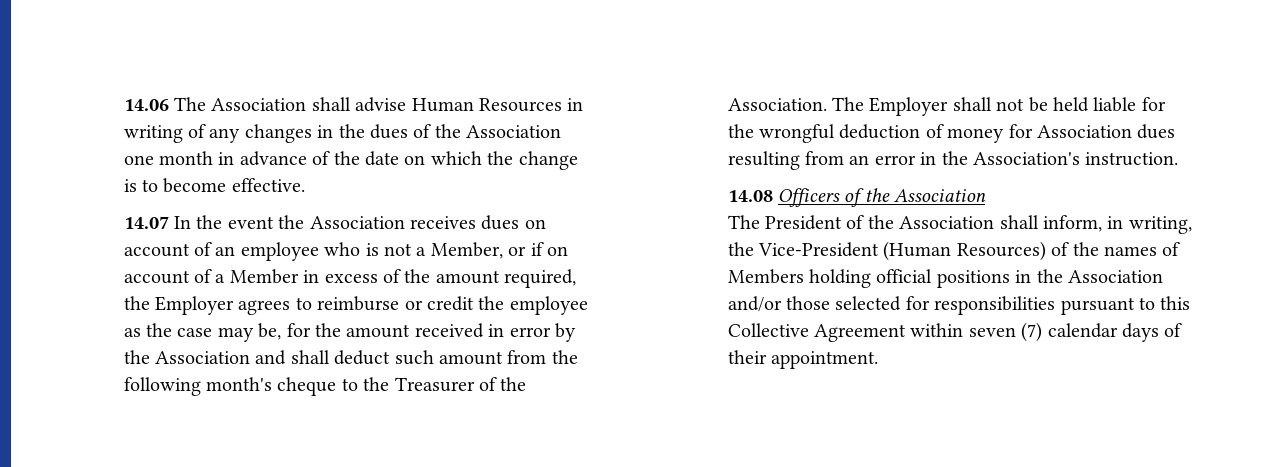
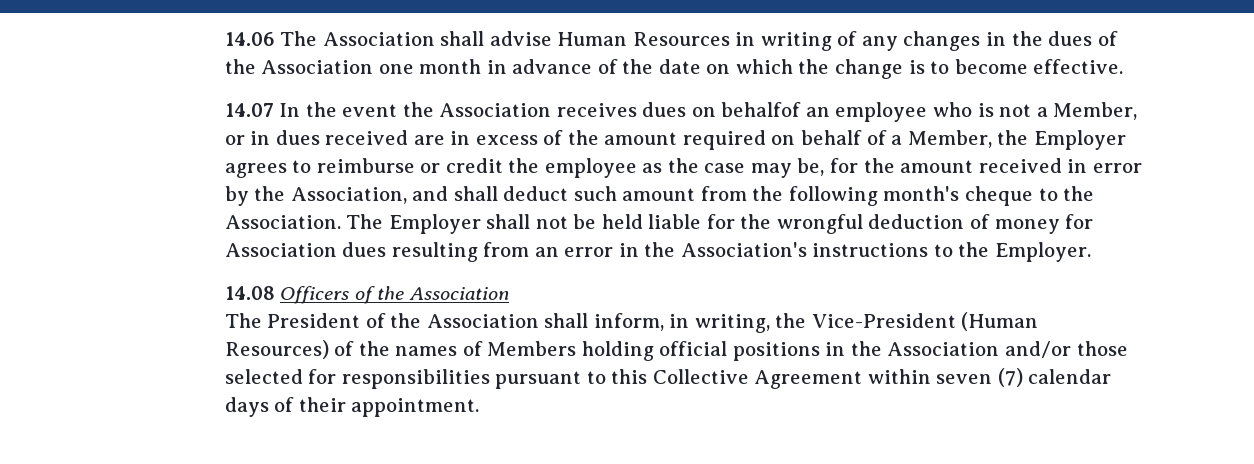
[123,242,212,257] account of -> [721,102,802,117] behalfof
[530,242,568,256] [123,269,299,284] if on account of a Member -> [250,130,445,145] in dues received are
[504,269,577,288] required, -> [682,130,992,150] required on behalf of a Member,
[154,351,250,364] Association -> [290,187,407,204] Association,
[394,377,527,392] Treasurer of the -> (1095, 193) none
[1085,152,1179,166] instruction. -> [812,242,1091,262] instructions to the Employer.

